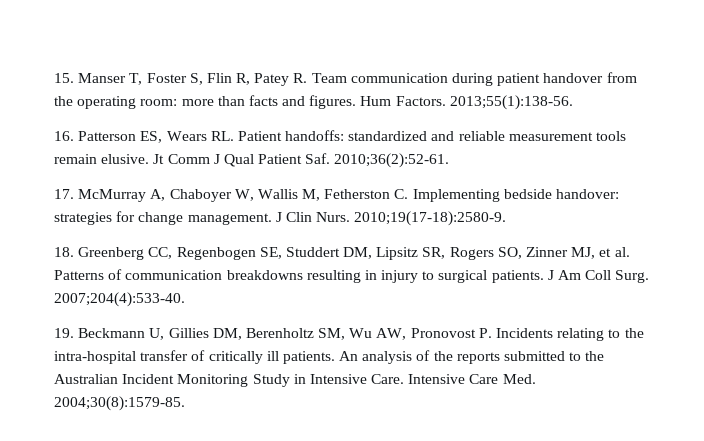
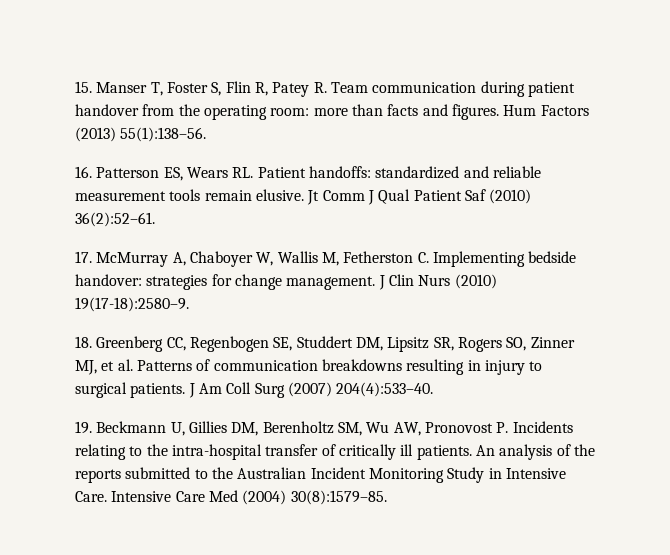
[395,95,573,110] Factors. 2013;55(1):138-56. -> [540,105,589,116] [75,127,207,142] Factors (2013) 55(1):138–56.
[305,153,450,168] Saf. 2010;36(2):52-61. -> [464,189,532,204] [75,212,155,227] Saf (2010) 36(2):52–61.
[316,211,507,226] Nurs. 2010;19(17-18):2580-9. -> [418,274,497,289] [75,297,189,312] Nurs (2010) 19(17-18):2580–9.
[615,270,650,283] [54,292,185,307] Surg. 2007;204(4):533-40. -> [254,382,434,398] Surg (2007) 204(4):533–40.
[502,374,536,384] [54,396,185,411] Med. 2004;30(8):1579-85. -> [208,490,387,505] Med (2004) 30(8):1579–85.

